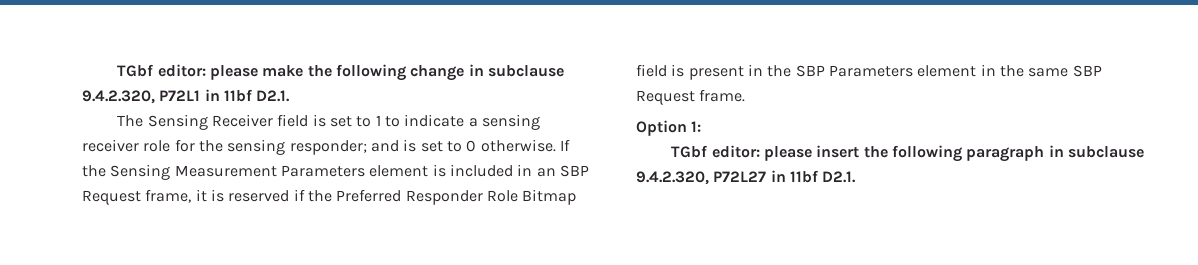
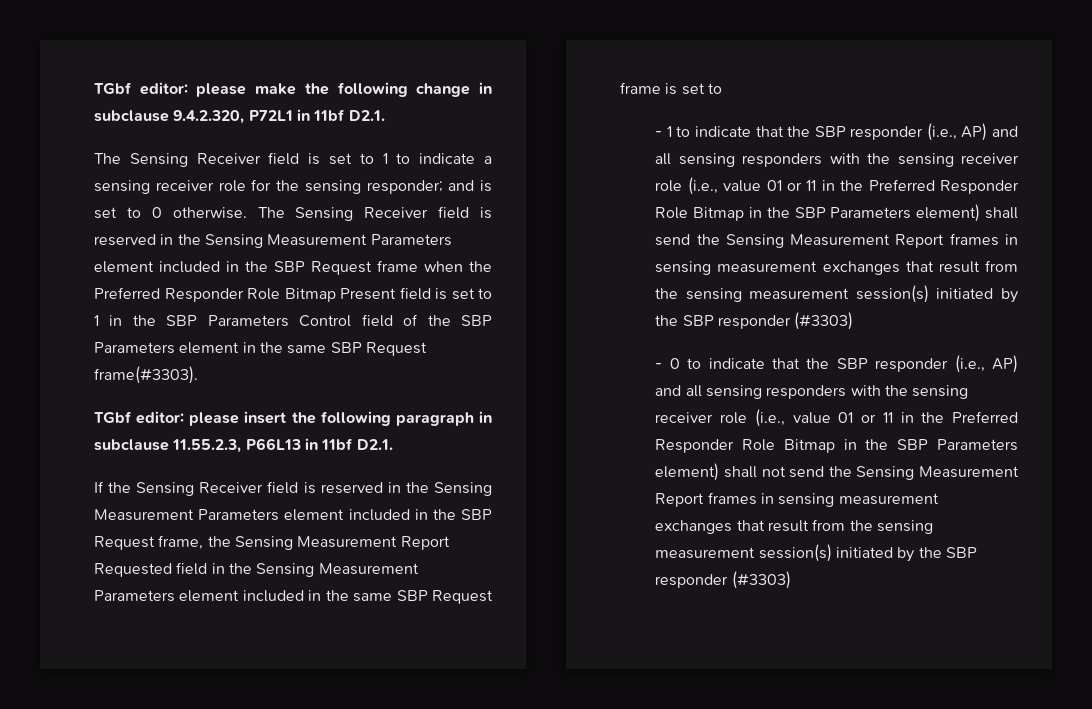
[559,139,570,151] [82,164,589,180] [82,189,577,205] [636,64,913,80] If the Sensing Measurement Parameters element is included in an SBP Request frame, it is reserved if the Preferred Responder Role Bitmap field is present in the SBP Parameters -> [257,206,492,221] [94,234,452,248] [94,260,492,275] [94,287,492,302] [94,314,493,327] [94,342,175,354] The Sensing Receiver field is reserved in the Sensing Measurement Parameters element included in the SBP Request frame when the Preferred Responder Role Bitmap Present field is set to 1 in the SBP Parameters Control field of the SBP Parameters
[699,89,746,102] [636,120,702,136] frame. // Option 1: -> [94,366,198,384] frame(#3303).
[636,170,857,185] 9.4.2.320, P72L27 in 11bf D2.1. -> [172,438,393,453] [94,481,492,496] [94,509,493,521] [94,535,450,550] [94,562,419,577] [94,590,493,604] [620,82,722,95] [655,123,1018,141] [655,153,1019,167] [655,177,1020,195] [655,204,1018,222] [655,233,1018,248] [655,260,1018,275] [655,285,1018,303] [655,312,854,330] [655,355,1019,373] [655,385,969,399] [655,409,1018,427] [655,439,1018,453] [655,463,1019,481] [655,492,939,507] [655,519,933,534] [655,544,977,562] [655,571,791,589] 11.55.2.3, P66L13 in 11bf D2.1. // If the Sensing Receiver field is reserved in the Sensing Measurement Parameters element included in the SBP Request frame, the Sensing Measurement Report Requested field in the Sensing Measurement Parameters element included in the same SBP Request frame is set to // - 1 to indicate that the SBP responder (i.e., AP) and all sensing responders with the sensing receiver role (i.e., value 01 or 11 in the Preferred Responder Role Bitmap in the SBP Parameters element) shall send the Sensing Measurement Report frames in sensing measurement exchanges that result from the sensing measurement session(s) initiated by the SBP responder (#3303) // - 0 to indicate that the SBP responder (i.e., AP) and all sensing responders with the sensing receiver role (i.e., value 01 or 11 in the Preferred Responder Role Bitmap in the SBP Parameters element) shall not send the Sensing Measurement Report frames in sensing measurement exchanges that result from the sensing measurement session(s) initiated by the SBP responder (#3303)

